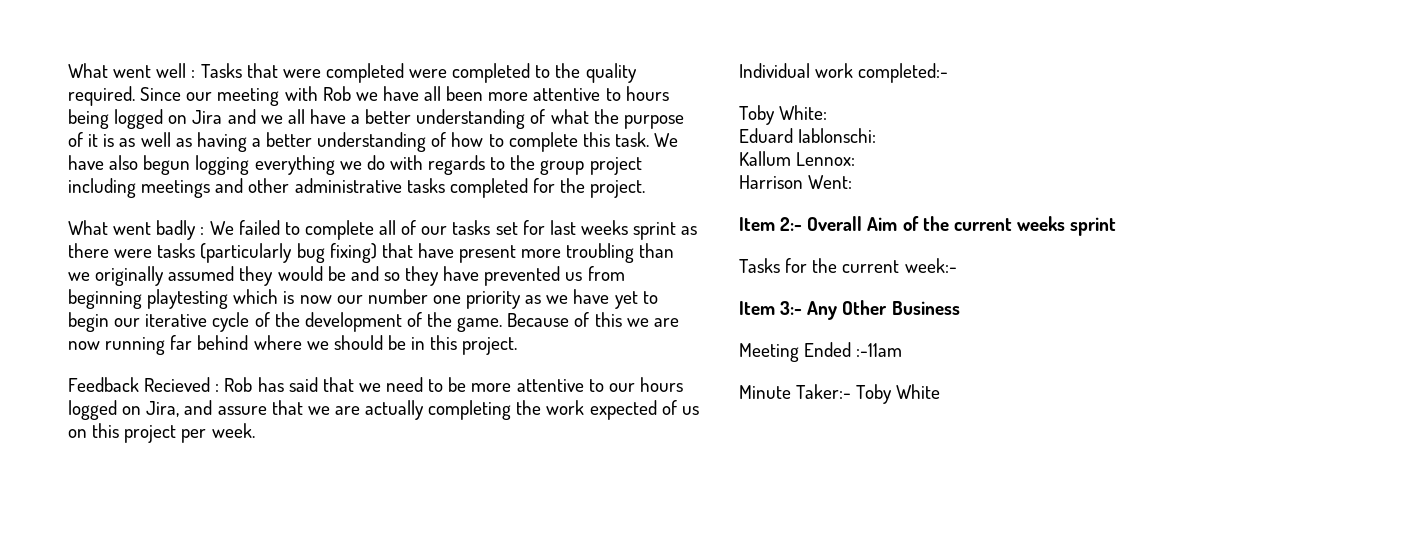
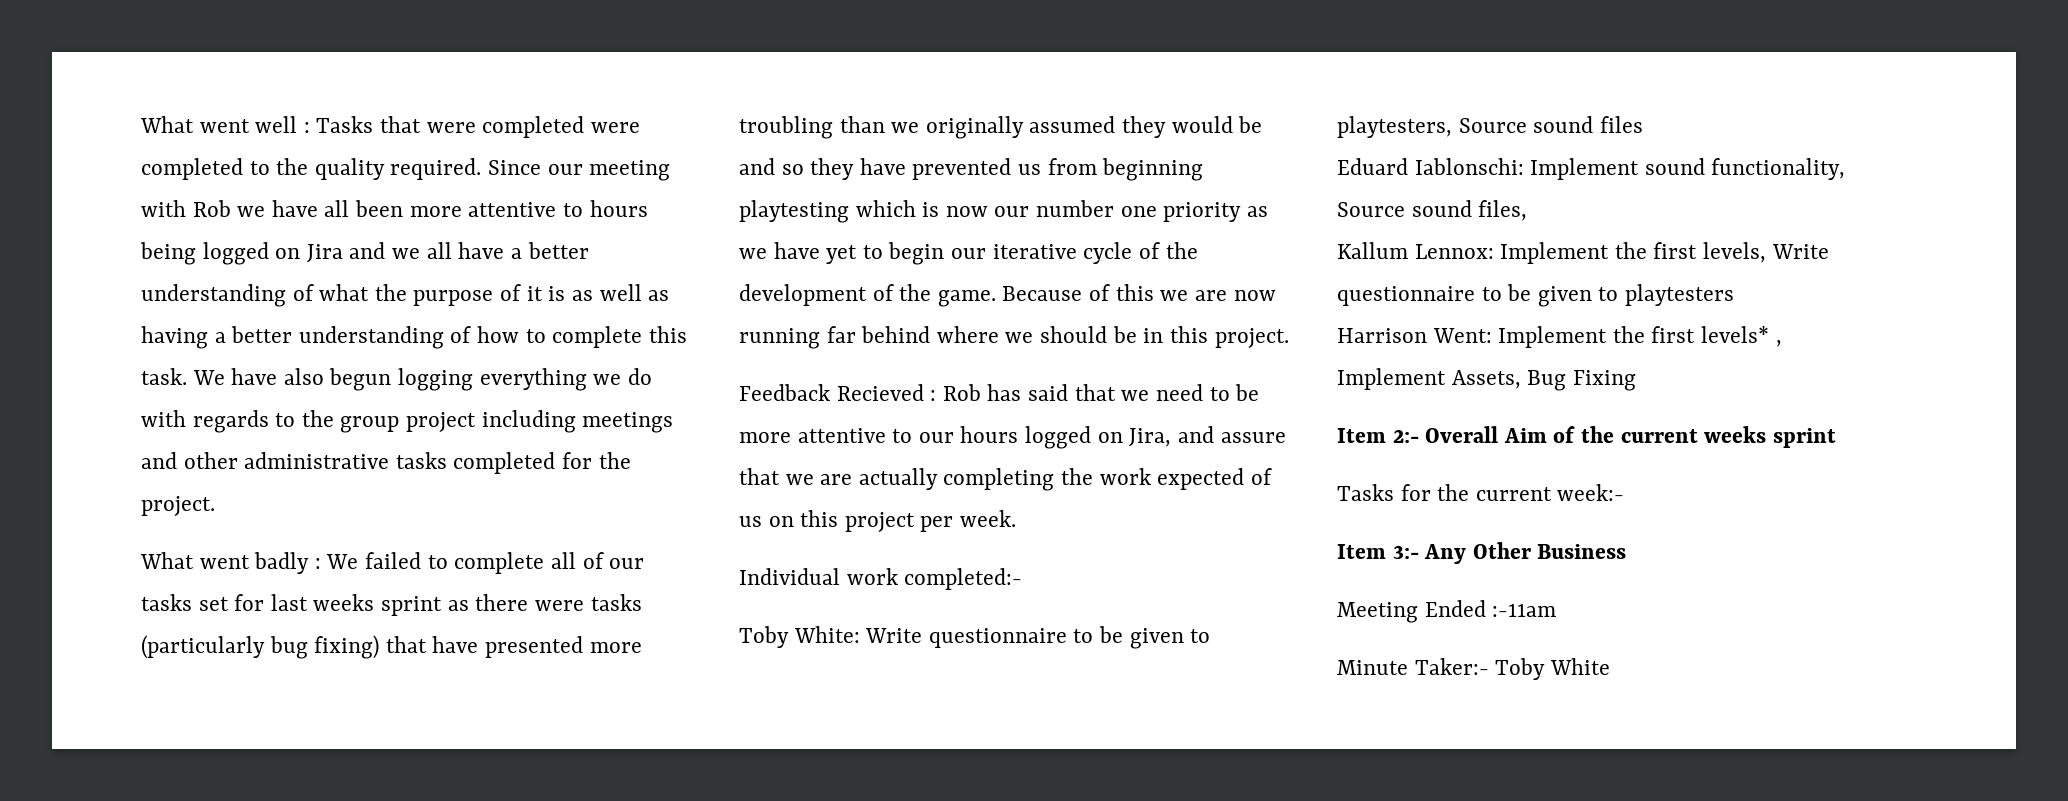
[459,245,517,263] present -> [485,636,584,658] presented
[739,128,877,143] [739,151,856,166] [739,175,853,189] // Eduard Iablonschi: // Kallum Lennox: // Harrison Went: -> [865,626,1211,649] [1337,116,1643,138] [1337,158,1846,180] [1337,200,1528,221] [1337,242,1829,264] [1337,284,1735,307] [1337,326,1782,348] [1337,368,1636,391] Write questionnaire to be given to playtesters, Source sound files // Eduard Iablonschi: Implement sound functionality, Source sound files, // Kallum Lennox: Implement the first levels, Write questionnaire to be given to playtesters // Harrison Went: Implement the first levels* , Implement Assets, Bug Fixing

